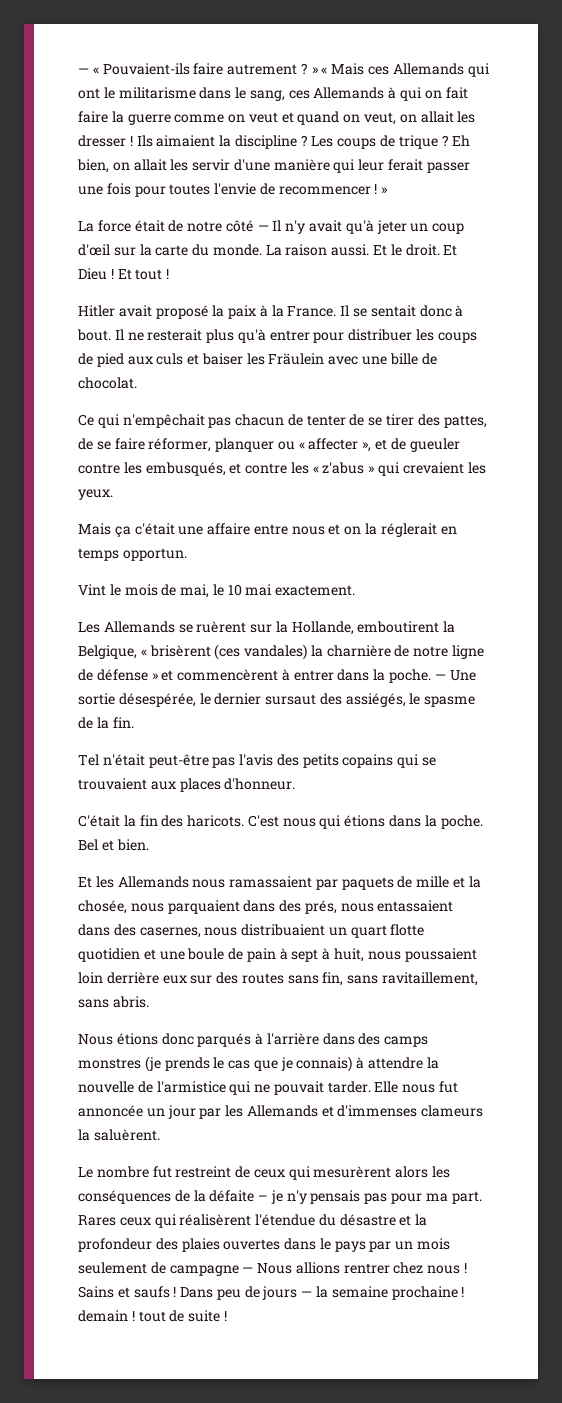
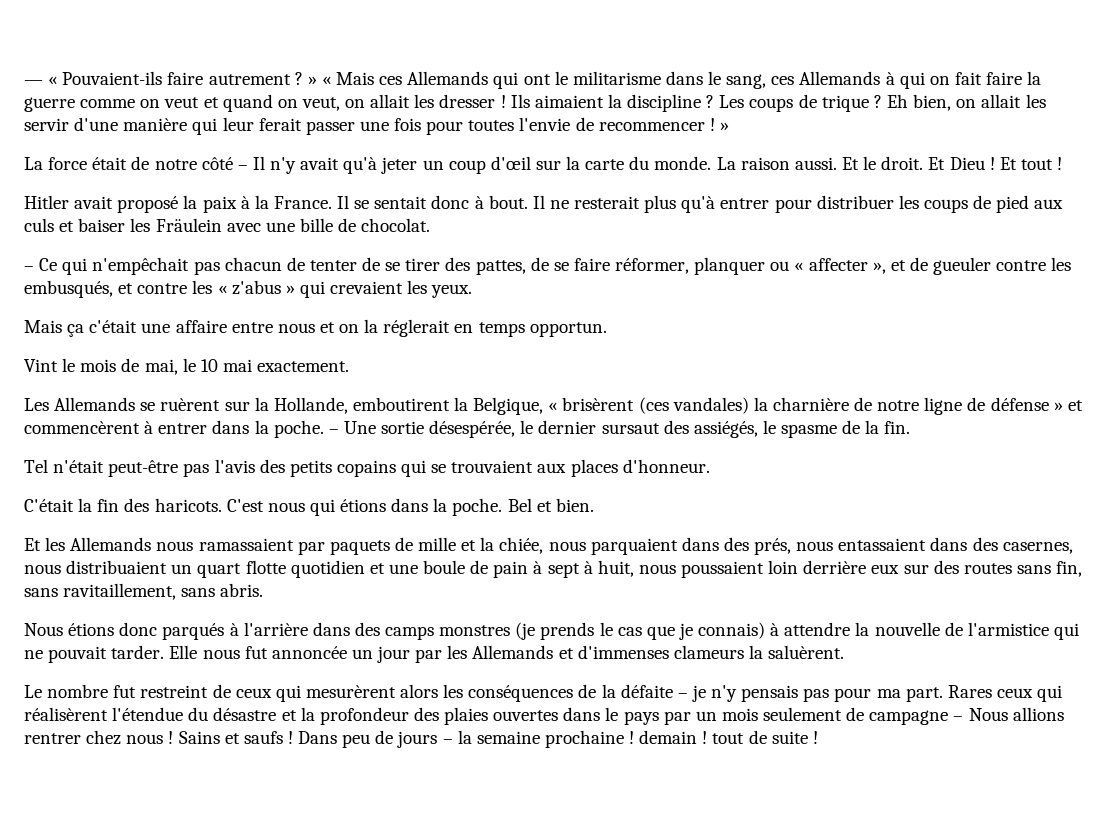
[257,225,269,231] — -> [237,165,248,170] –
(137, 383) none -> [24,266,34,271] –
[434,674,446,680] — -> [328,429,339,434] –
[78,900,127,914] chosée, -> [499,537,544,554] chiée,
[242,1267,254,1273] — -> [953,716,964,721] –
[301,1291,313,1297] — -> [442,739,453,744] –

